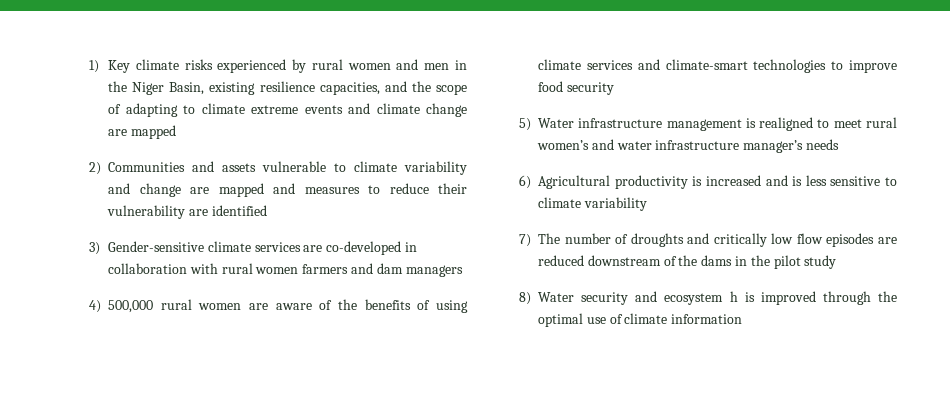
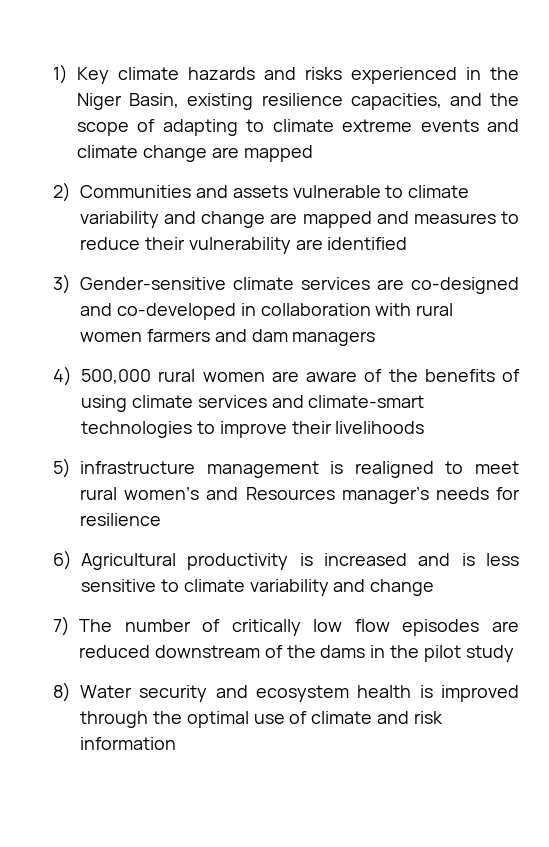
[184,59,450,73] risks experienced by rural women and men -> [188,67,458,84] hazards and risks experienced
(323, 248) none -> [411,277,520,294] [80,303,113,316] co-designed and
[538,81,614,95] food security -> [291,421,425,434] their livelihoods
[538,118,575,128] Water -> (72, 468) none
[616,140,740,150] water infrastructure -> [245,487,335,500] Resources
(840, 144) none -> [496,487,521,500] [80,513,162,526] for resilience
(647, 204) none -> [333,579,435,596] and change
[630,233,710,247] droughts and -> (221, 625) none
[729,291,738,302] h -> [357,685,412,698] health
(668, 318) none -> [377,711,444,724] and risk

